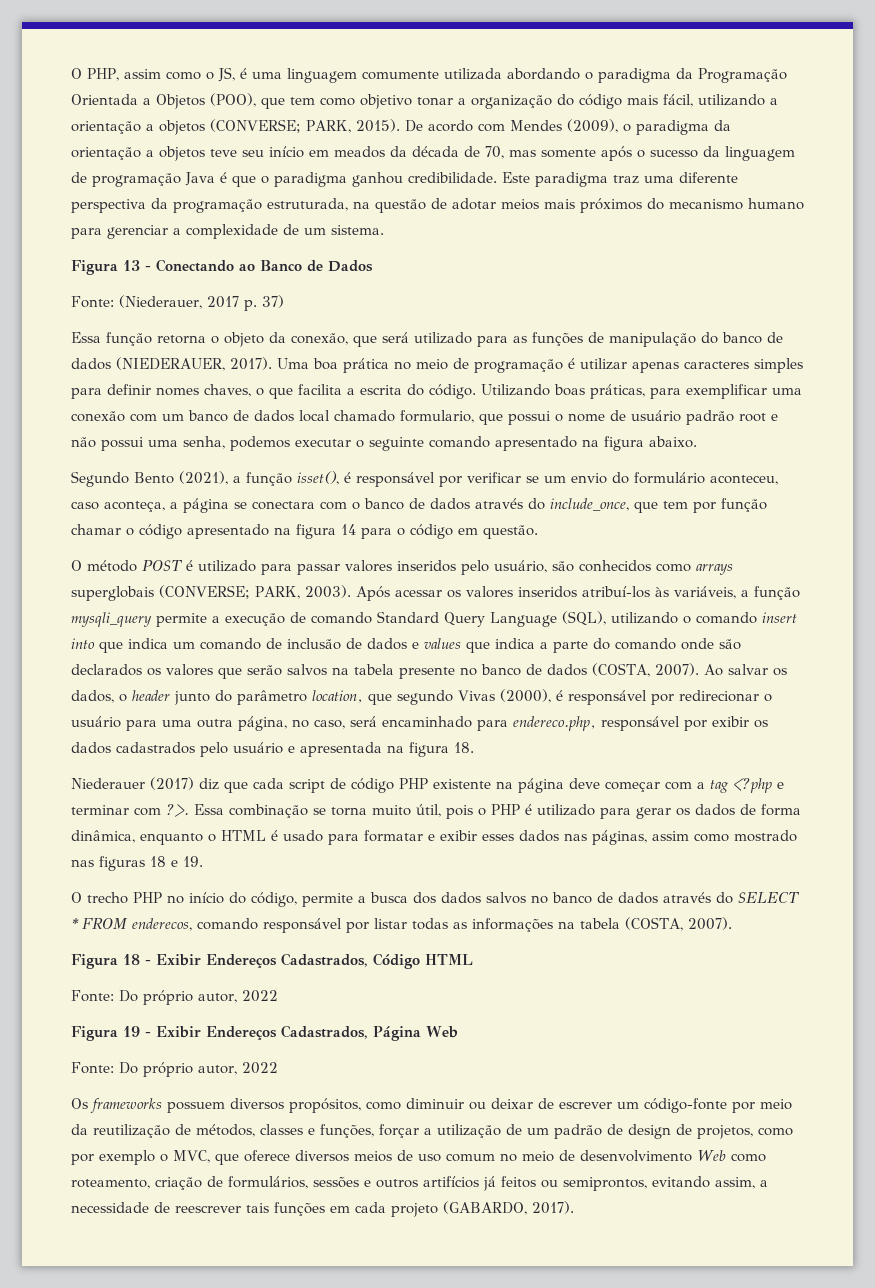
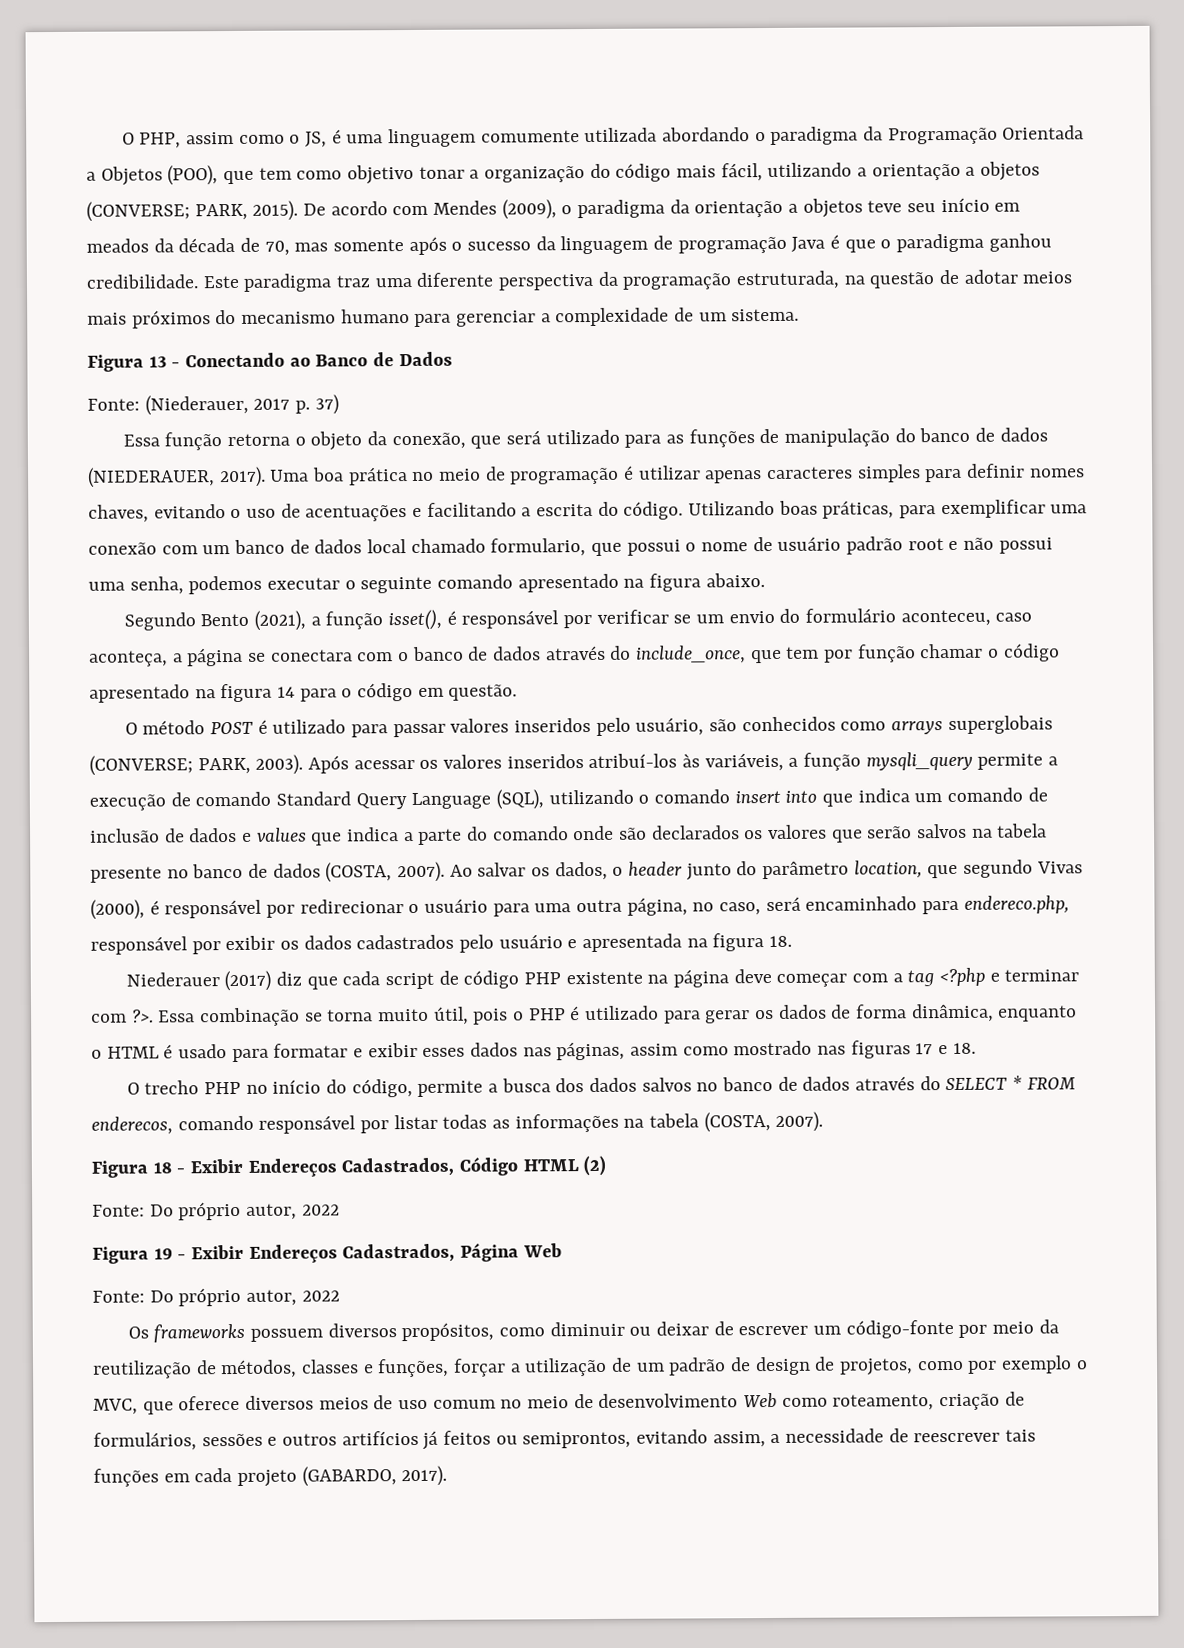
[256,384,342,399] o que facilita -> [153,502,517,522] evitando o uso de acentuações e facilitando
[150,856,203,867] 18 e 19. -> [915,1042,976,1055] 17 e 18.
(473, 959) none -> [583,1155,607,1177] (2)

